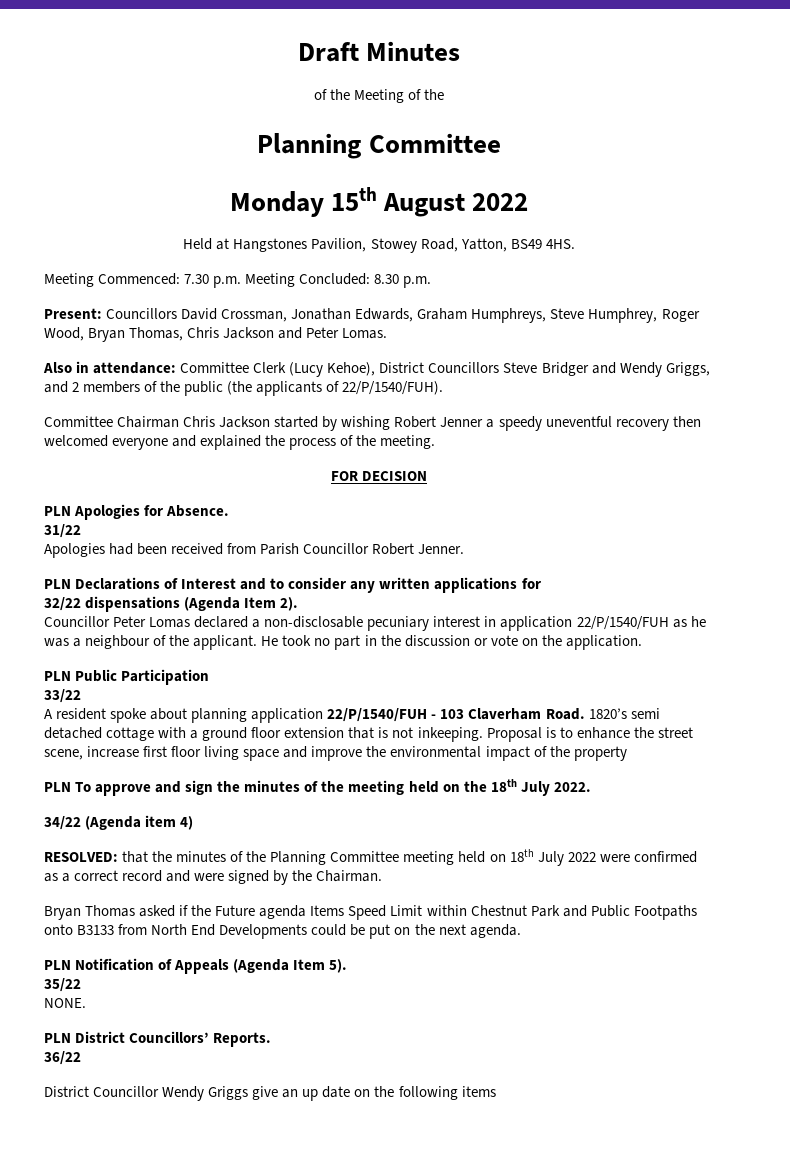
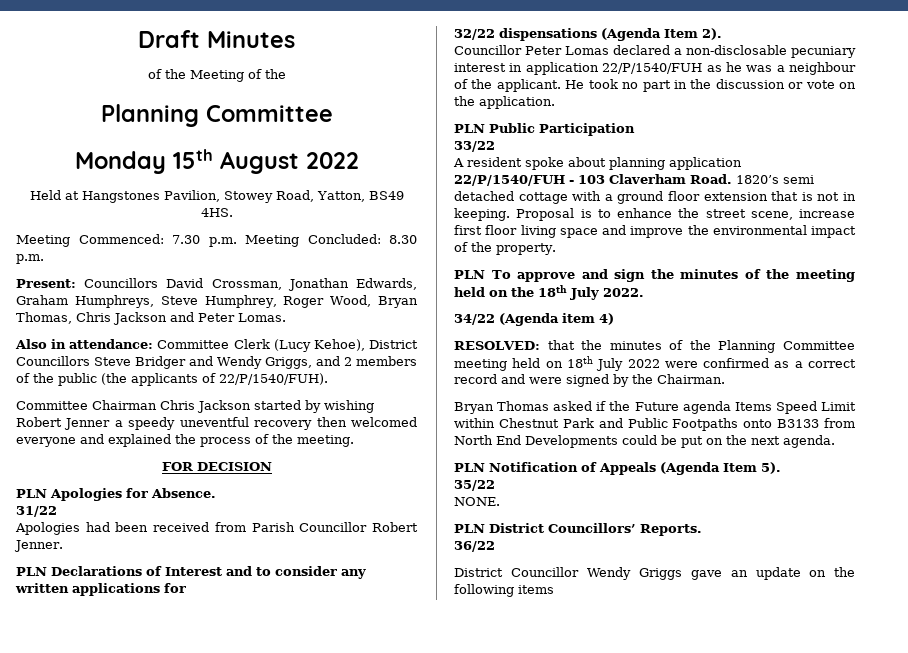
[417,727,483,742] inkeeping. -> [843,192,856,201] [454,208,510,221] in keeping.
[573,746,627,761] property -> [496,243,556,255] property.
[252,1086,351,1101] give an up date -> [690,567,801,580] gave an update

